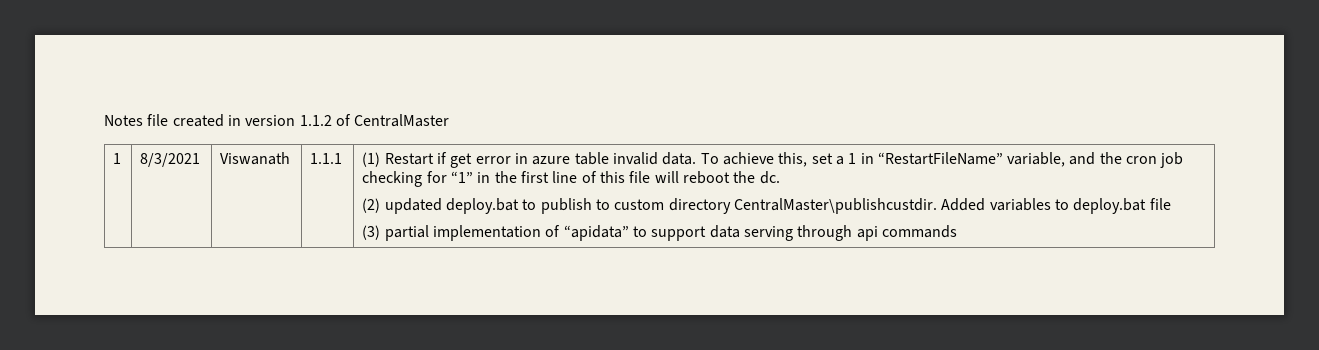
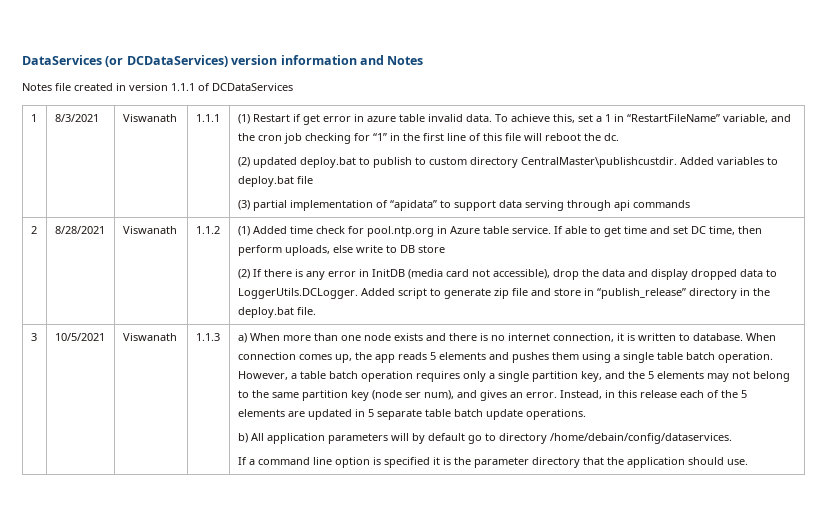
(104, 120) none -> [22,55,424,67] DataServices (or DCDataServices) version information and Notes //
[299,114,450,127] 1.1.2 of CentralMaster -> [171,83,293,91] 1.1.1 of DCDataServices
(957, 231) none -> [30,226,37,234] [54,226,105,234] [122,226,177,234] [195,226,220,234] [237,226,762,237] [237,245,445,256] [237,269,777,280] [237,288,770,299] [237,307,316,318] [30,333,37,341] [54,333,105,341] [122,333,177,341] [195,333,220,341] [237,333,776,343] [237,352,773,363] [237,371,790,382] [237,390,747,401] [237,409,586,420] [237,433,732,444] [237,457,748,468] // 2 | 8/28/2021 | Viswanath | 1.1.2 | (1) Added time check for pool.ntp.org in Azure table service. If able to get time and set DC time, then perform uploads, else write to DB store // (2) If there is any error in InitDB (media card not accessible), drop the data and display dropped data to LoggerUtils.DCLogger. Added script to generate zip file and store in “publish_release” directory in the deploy.bat file. // 3 | 10/5/2021 | Viswanath | 1.1.3 | a) When more than one node exists and there is no internet connection, it is written to database. When connection comes up, the app reads 5 elements and pushes them using a single table batch operation. However, a table batch operation requires only a single partition key, and the 5 elements may not belong to the same partition key (node ser num), and gives an error. Instead, in this release each of the 5 elements are updated in 5 separate table batch update operations. // b) All application parameters will by default go to directory /home/debain/config/dataservices. // If a command line option is specified it is the parameter directory that the application should use.

